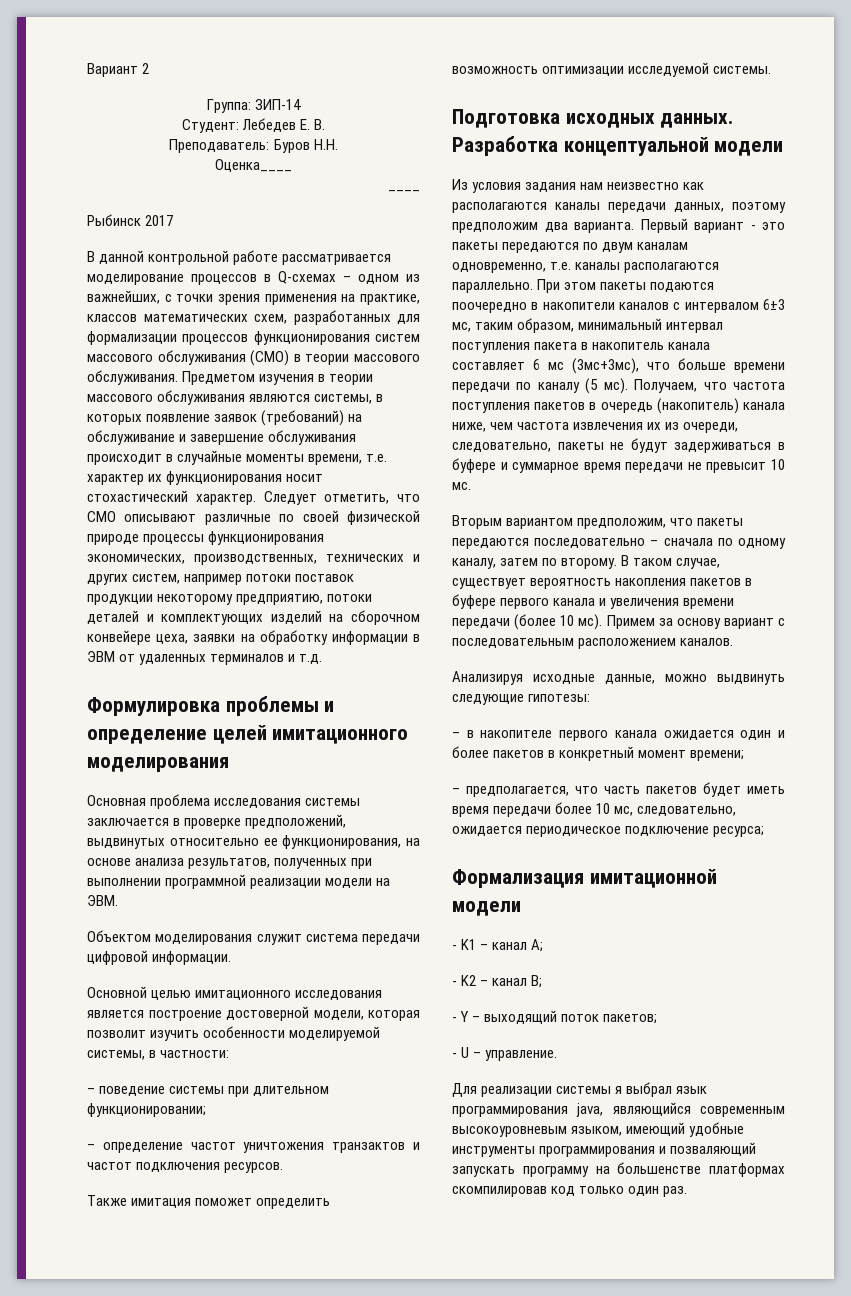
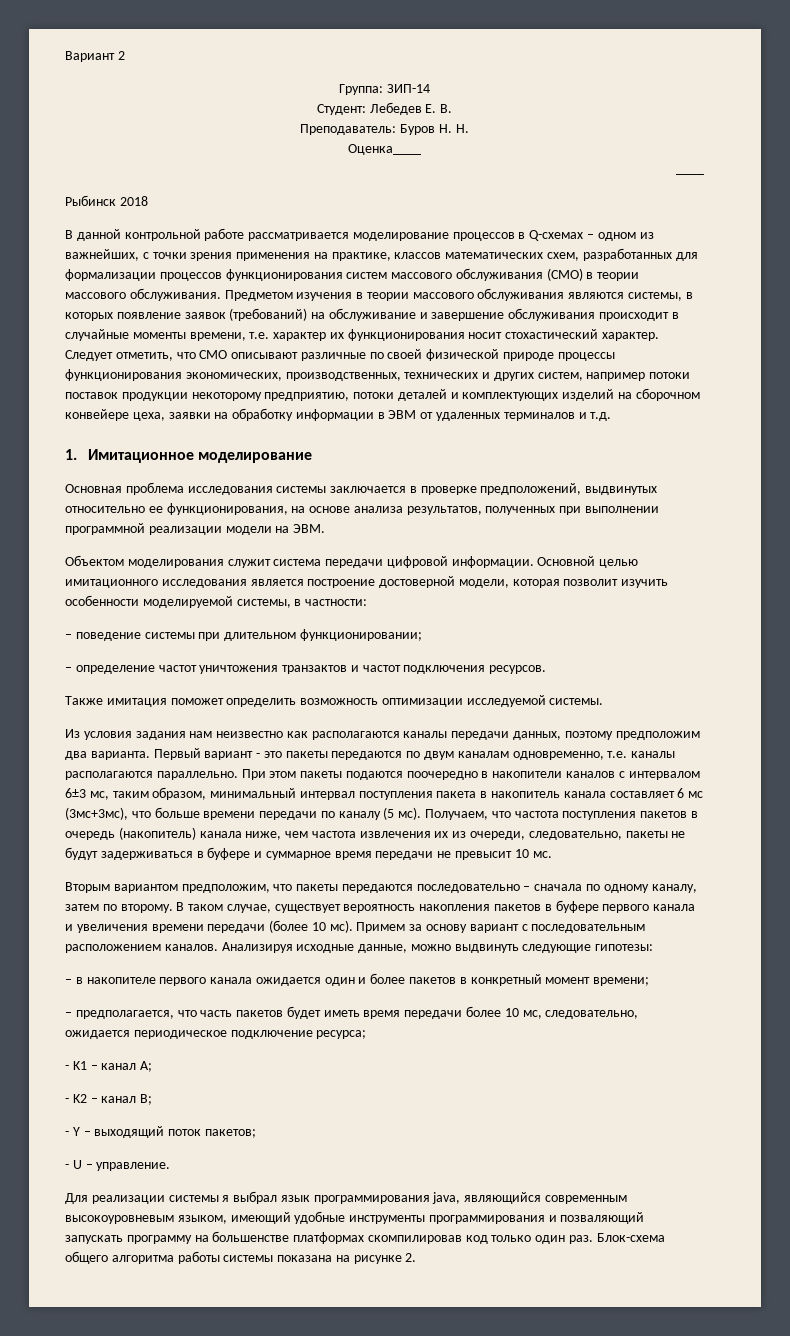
[313,139,338,150] Н.Н. -> [438,124,469,133] Н. Н.
[145,215,174,226] 2017 -> [119,196,148,206] 2018
[87,696,335,716] [87,725,409,744] [87,757,229,772] Формулировка проблемы и определение целей имитационного моделирования -> [65,449,313,463] 1. Имитационное моделирование
(232, 958) // -> (534, 562) none
[452,109,734,128] [452,136,784,156] // Подготовка исходных данных. Разработка концептуальной модели -> (604, 701) none
(734, 642) // -> (218, 947) none
[452,869,717,888] [452,901,521,916] // Формализация имитационной модели -> (367, 1034) none
(688, 1191) none -> [596,1233,665,1242] [65,1251,417,1264] Блок-схема общего алгоритма работы системы показана на рисунке 2.

